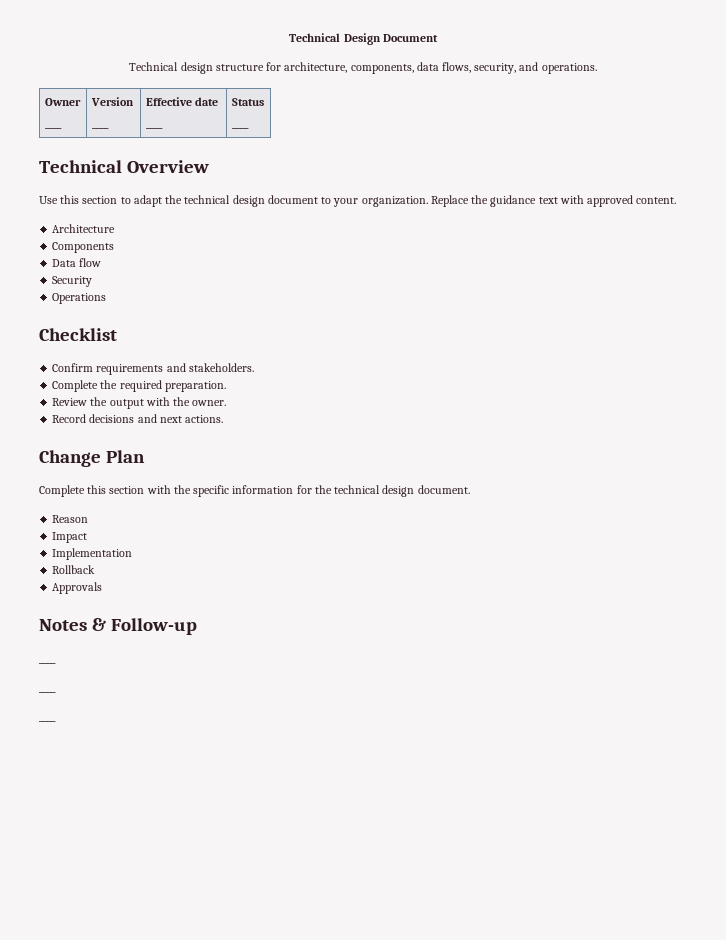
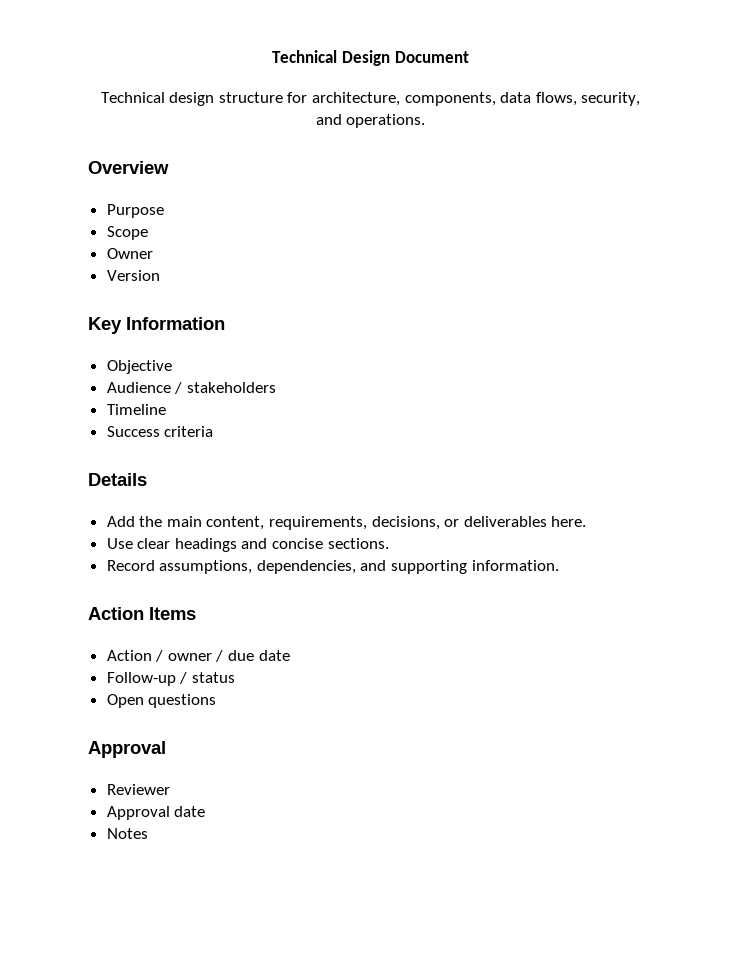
[44,98,81,106] [44,127,62,129] [90,97,134,106] [91,127,109,129] [145,97,219,106] [145,127,163,129] [231,98,264,106] [231,127,249,129] [39,160,209,173] [39,195,677,207] [52,224,116,233] [52,242,115,253] [52,258,102,267] [52,276,93,287] [52,293,107,304] [39,328,117,341] [52,363,254,375] [52,380,226,392] [52,397,227,409] [52,414,224,423] [39,450,145,467] [39,485,470,497] [52,515,89,523] [52,532,88,543] [52,548,133,560] [52,565,96,574] [52,582,103,594] [39,618,197,635] [39,662,56,664] [39,691,56,693] [39,720,56,722] // Owner // ____ | Version // ____ | Effective date // ____ | Status // ____ // Technical Overview // Use this section to adapt the technical design document to your organization. Replace the guidance text with approved content. // Architecture // Components // Data flow // Security // Operations // Checklist // Confirm requirements and stakeholders. // Complete the required preparation. // Review the output with the owner. // Record decisions and next actions. // Change Plan // Complete this section with the specific information for the technical design document. // Reason // Impact // Implementation // Rollback // Approvals // Notes & Follow-up // ____ // ____ // ____ -> [88,161,169,174] [106,204,164,218] [106,226,148,240] [106,248,153,259] [106,270,160,281] [88,317,225,334] [106,360,172,374] [106,382,276,394] [106,404,166,415] [106,426,214,437] [88,473,147,486] [106,516,587,530] [106,538,389,552] [106,560,559,574] [88,607,196,620] [106,650,290,662] [106,672,235,686] [106,694,217,708] [88,741,166,758] [106,784,170,795] [106,806,206,820] [106,828,148,839] // Overview // Purpose // Scope // Owner // Version // Key Information // Objective // Audience / stakeholders // Timeline // Success criteria // Details // Add the main content, requirements, decisions, or deliverables here. // Use clear headings and concise sections. // Record assumptions, dependencies, and supporting information. // Action Items // Action / owner / due date // Follow-up / status // Open questions // Approval // Reviewer // Approval date // Notes

